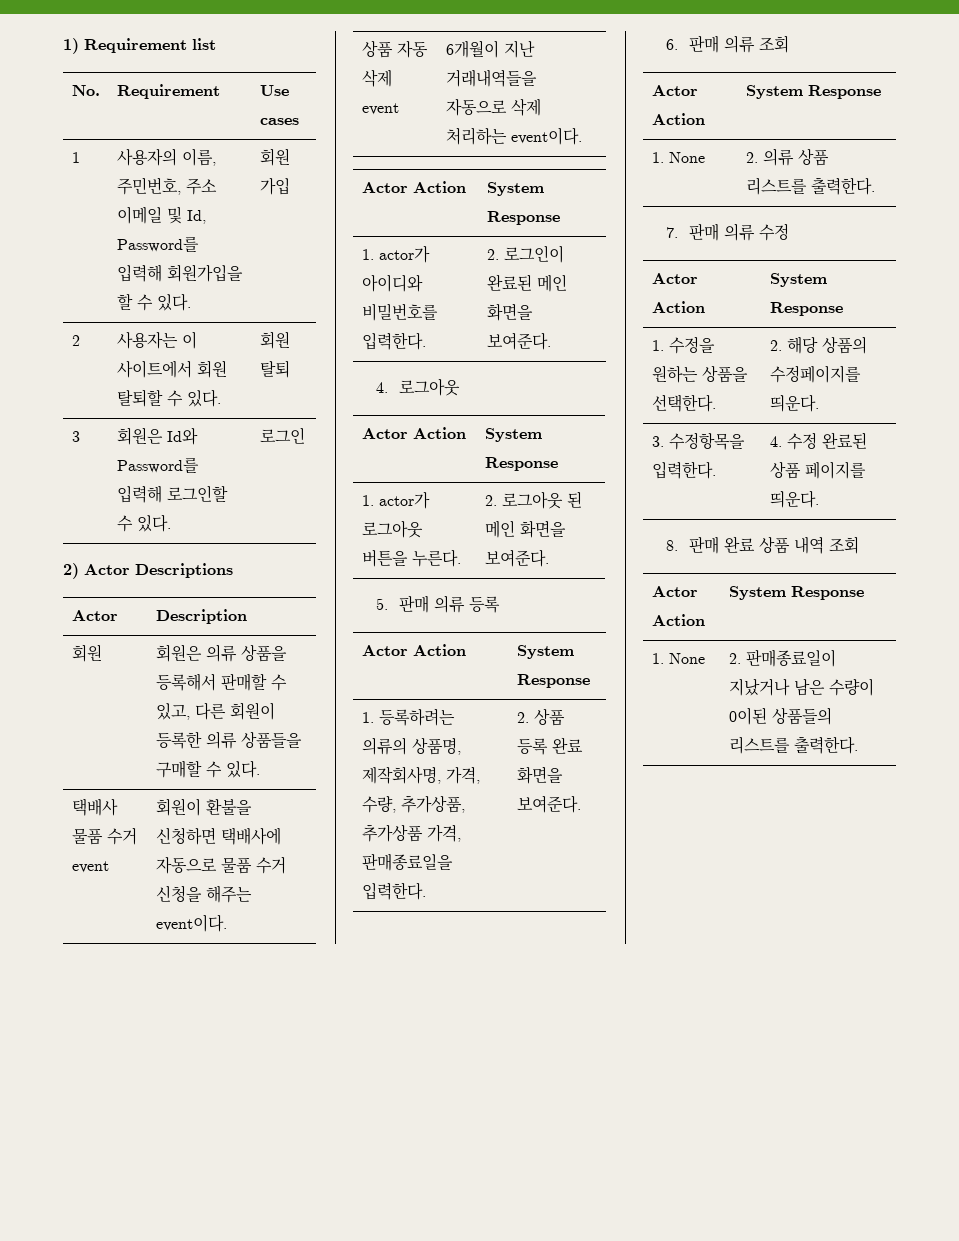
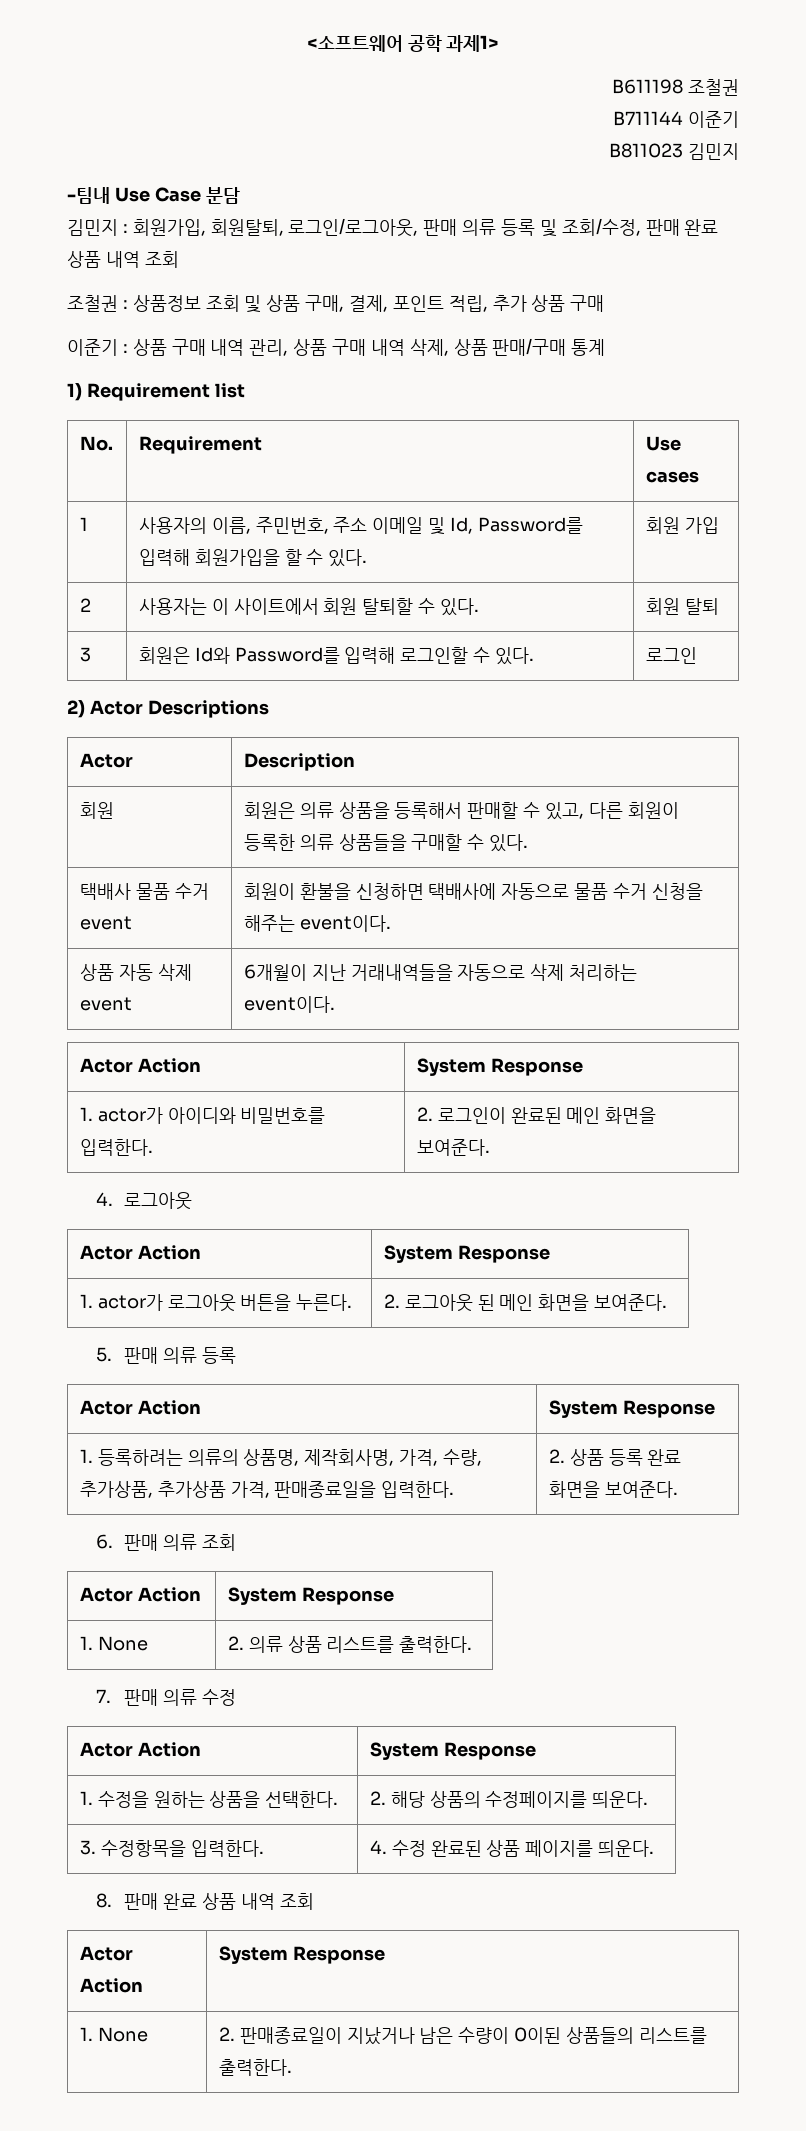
(63, 46) none -> [306,35,500,52] [612,79,739,96] [613,111,739,128] [609,143,739,160] [67,187,240,204] [67,218,719,237] [67,251,179,268] [67,295,605,313] [67,338,606,356] <소프트웨어 공학 과제1> // B611198 조철권 // B711144 이준기 // B811023 김민지 // -팀내 Use Case 분담 // 김민지 : 회원가입, 회원탈퇴, 로그인/로그아웃, 판매 의류 등록 및 조회/수정, 판매 완료 상품 내역 조회 // 조철권 : 상품정보 조회 및 상품 구매, 결제, 포인트 적립, 추가 상품 구매 // 이준기 : 상품 구매 내역 관리, 상품 구매 내역 삭제, 상품 판매/구매 통계 //

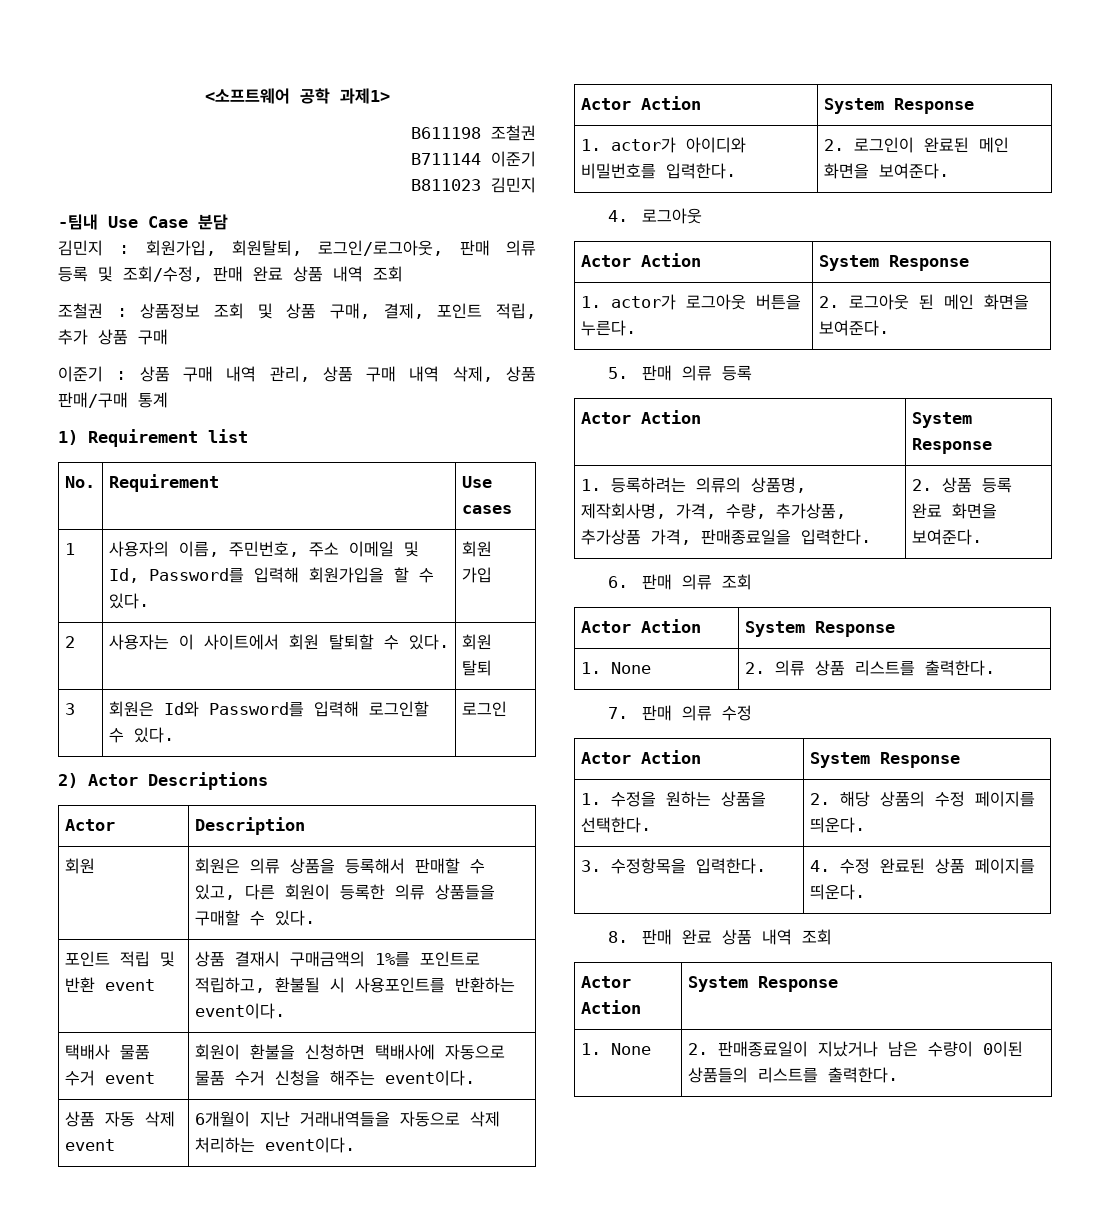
(529, 843) none -> [64,951,175,967] [64,977,155,993] [194,951,480,967] [194,977,515,993] [194,1003,285,1019] // 포인트 적립 및 반환 event | 상품 결재시 구매금액의 1%를 포인트로 적립하고, 환불될 시 사용포인트를 반환하는 event이다.
[485,1791,588,1808] 수정페이지를 -> [934,791,1035,807] 수정 페이지를

